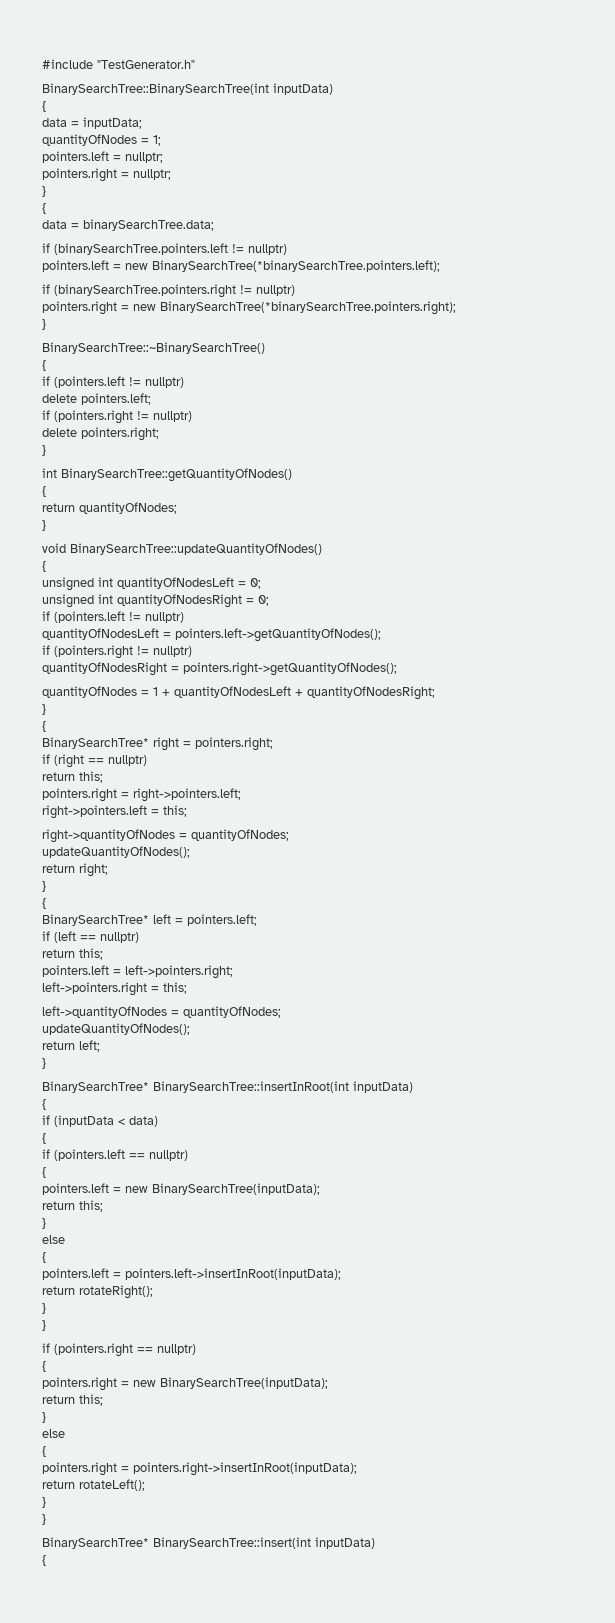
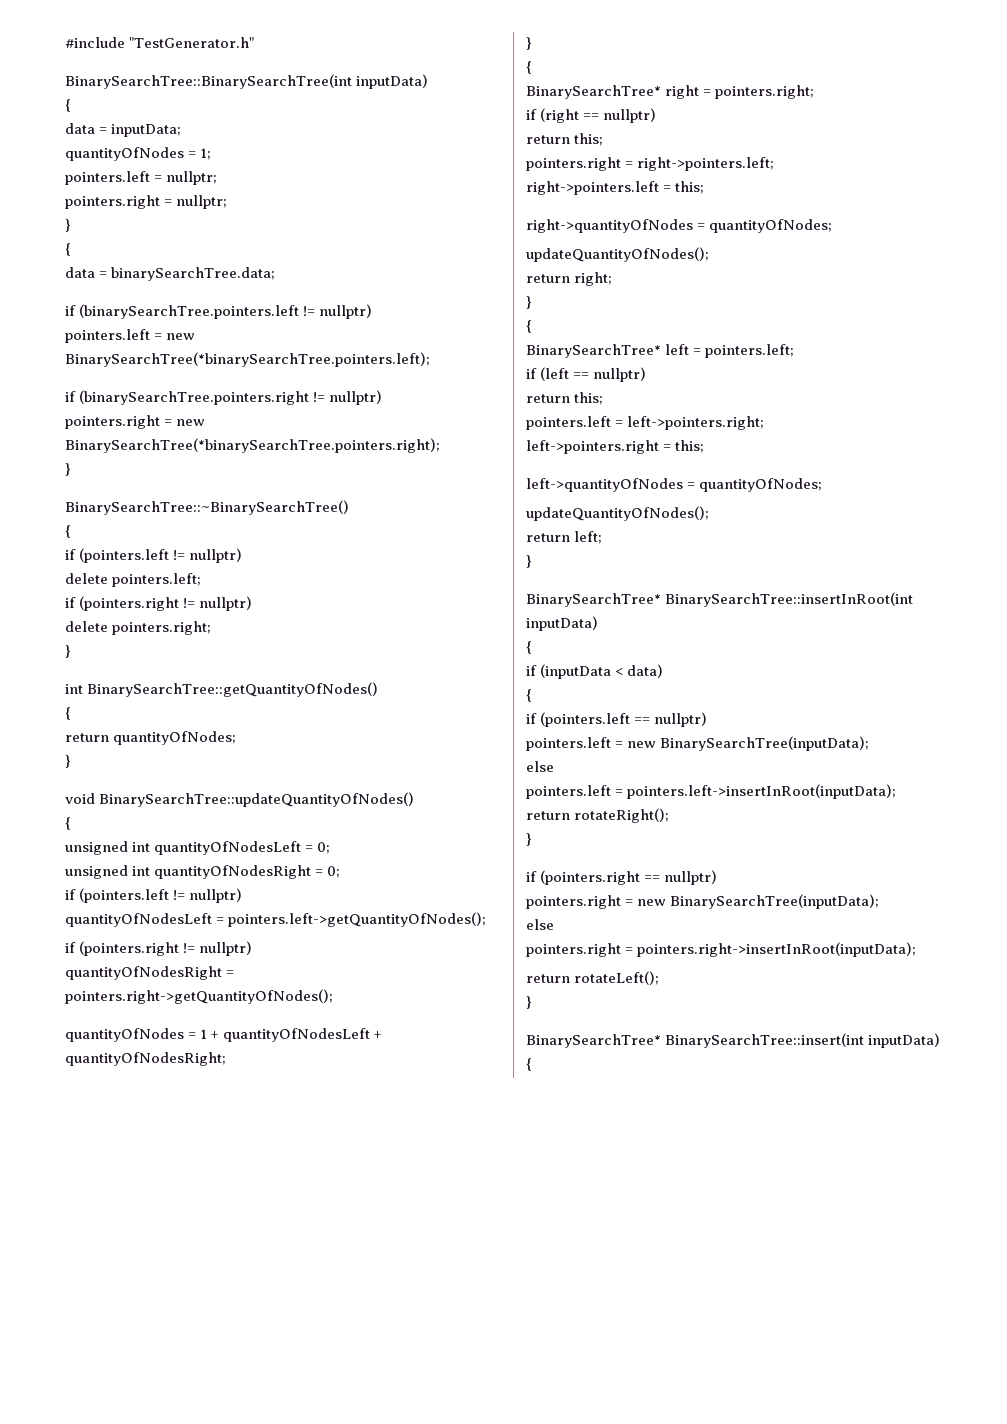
[42,1167,46,1178] // { -> (708, 719) none
[42,1200,103,1212] [42,1218,46,1229] [42,1235,65,1244] [42,1252,46,1263] // return this; // } // else // { -> [526,761,554,772] // else
[42,1320,46,1331] // } -> (532, 839) none
[42,1361,46,1372] // { -> (718, 877) none
[42,1394,103,1406] [42,1412,46,1423] [42,1429,65,1438] [42,1446,46,1457] // return this; // } // else // { -> [526,919,554,930] // else
[42,1514,46,1525] // } -> (532, 1002) none

